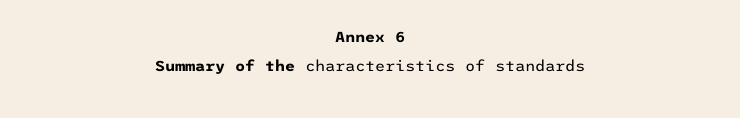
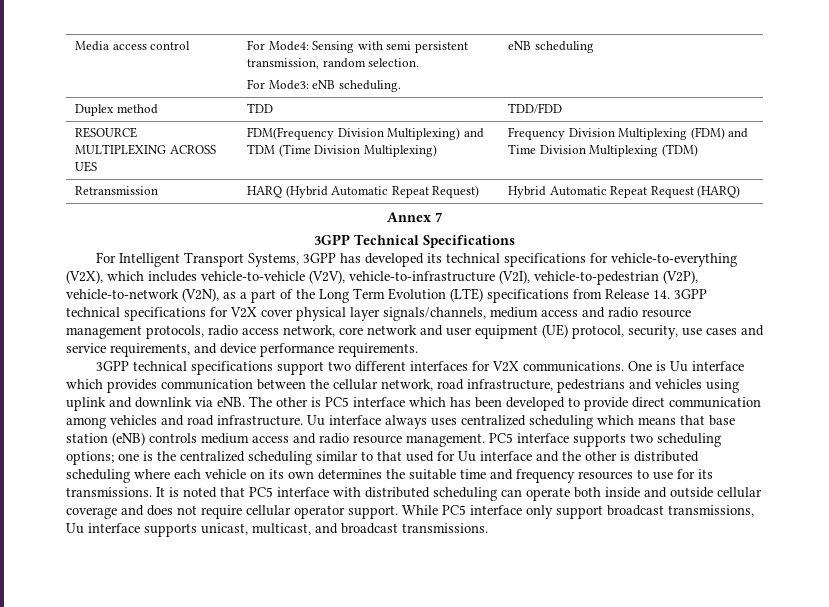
[335,31,405,43] [155,59,585,74] Annex 6 // Summary of the characteristics of standards -> [75,41,191,51] [247,40,468,53] [247,58,420,69] [247,79,401,92] [508,41,594,53] [75,104,158,116] [247,103,274,113] [508,103,563,114] [75,127,138,138] [75,144,216,155] [75,161,98,172] [247,127,484,140] [247,144,437,157] [508,127,749,140] [508,144,698,157] [75,186,159,195] [247,185,480,198] [508,185,741,198] [387,212,442,222] [314,234,515,248] [95,252,737,267] [66,270,698,285] [66,288,707,303] [66,307,691,321] [66,324,764,339] [66,343,418,357] [95,361,744,375] [66,379,739,393] [66,396,761,411] [66,415,735,429] [66,432,721,447] [66,451,699,465] [66,469,713,483] [66,487,762,501] [66,505,754,519] [66,523,488,537] Media access control | For Mode4: Sensing with semi persistent transmission, random selection. // For Mode3: eNB scheduling. | eNB scheduling // Duplex method | TDD | TDD/FDD // RESOURCE MULTIPLEXING ACROSS UES | FDM(Frequency Division Multiplexing) and TDM (Time Division Multiplexing) | Frequency Division Multiplexing (FDM) and Time Division Multiplexing (TDM) // Retransmission | HARQ (Hybrid Automatic Repeat Request) | Hybrid Automatic Repeat Request (HARQ) // Annex 7 // 3GPP Technical Specifications // For Intelligent Transport Systems, 3GPP has developed its technical specifications for vehicle-to-everything (V2X), which includes vehicle-to-vehicle (V2V), vehicle-to-infrastructure (V2I), vehicle-to-pedestrian (V2P), vehicle-to-network (V2N), as a part of the Long Term Evolution (LTE) specifications from Release 14. 3GPP technical specifications for V2X cover physical layer signals/channels, medium access and radio resource management protocols, radio access network, core network and user equipment (UE) protocol, security, use cases and service requirements, and device performance requirements. // 3GPP technical specifications support two different interfaces for V2X communications. One is Uu interface which provides communication between the cellular network, road infrastructure, pedestrians and vehicles using uplink and downlink via eNB. The other is PC5 interface which has been developed to provide direct communication among vehicles and road infrastructure. Uu interface always uses centralized scheduling which means that base station (eNB) controls medium access and radio resource management. PC5 interface supports two scheduling options; one is the centralized scheduling similar to that used for Uu interface and the other is distributed scheduling where each vehicle on its own determines the suitable time and frequency resources to use for its transmissions. It is noted that PC5 interface with distributed scheduling can operate both inside and outside cellular coverage and does not require cellular operator support. While PC5 interface only support broadcast transmissions, Uu interface supports unicast, multicast, and broadcast transmissions.

